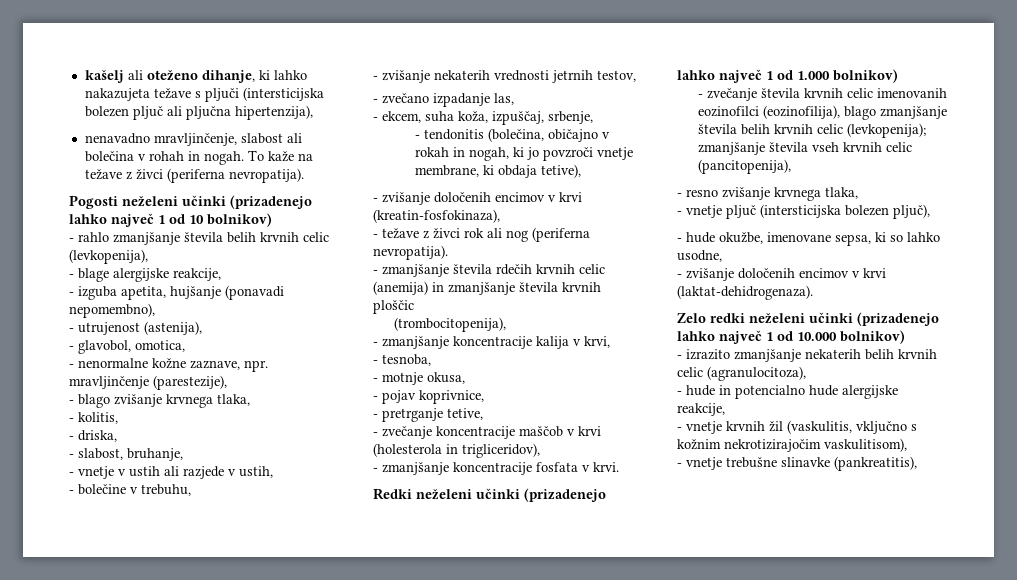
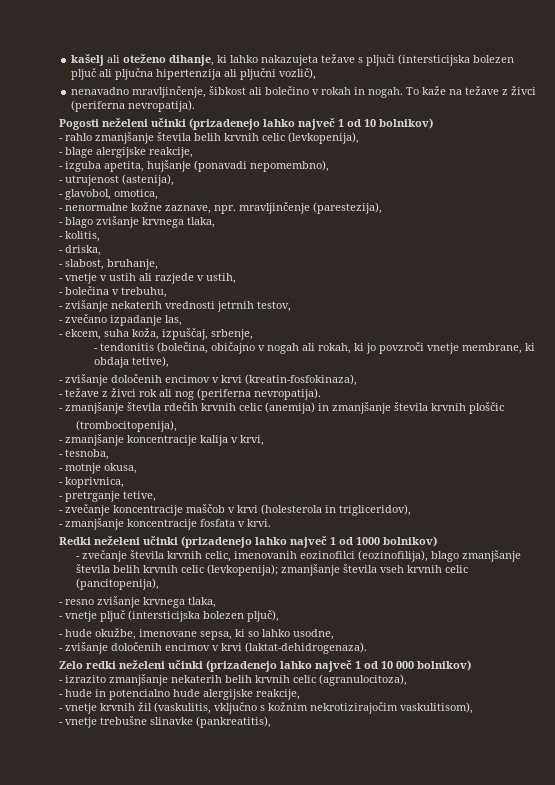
[234,105,313,120] [84,133,302,146] [84,151,184,162] hipertenzija), // nenavadno mravljinčenje, slabost ali bolečina v rohah -> [156,68,317,80] [71,86,352,98] hipertenzija ali pljučni vozlič), // nenavadno mravljinčenje, šibkost ali bolečino v rokah
[153,375,227,390] (parestezije), -> [313,202,382,214] (parestezija),
[78,484,126,495] bolečine -> [65,286,109,295] bolečina
[414,147,509,161] rokah in nogah, -> [266,343,351,354] nogah ali rokah,
[382,390,484,404] pojav koprivnice, -> [65,477,124,488] koprivnica,
[797,71,830,80] 1.000 -> [356,537,380,545] 1000
[846,88,873,98] celic -> [205,551,232,562] celic,
[797,332,837,341] 10.000 -> [381,661,414,669] 10 000

